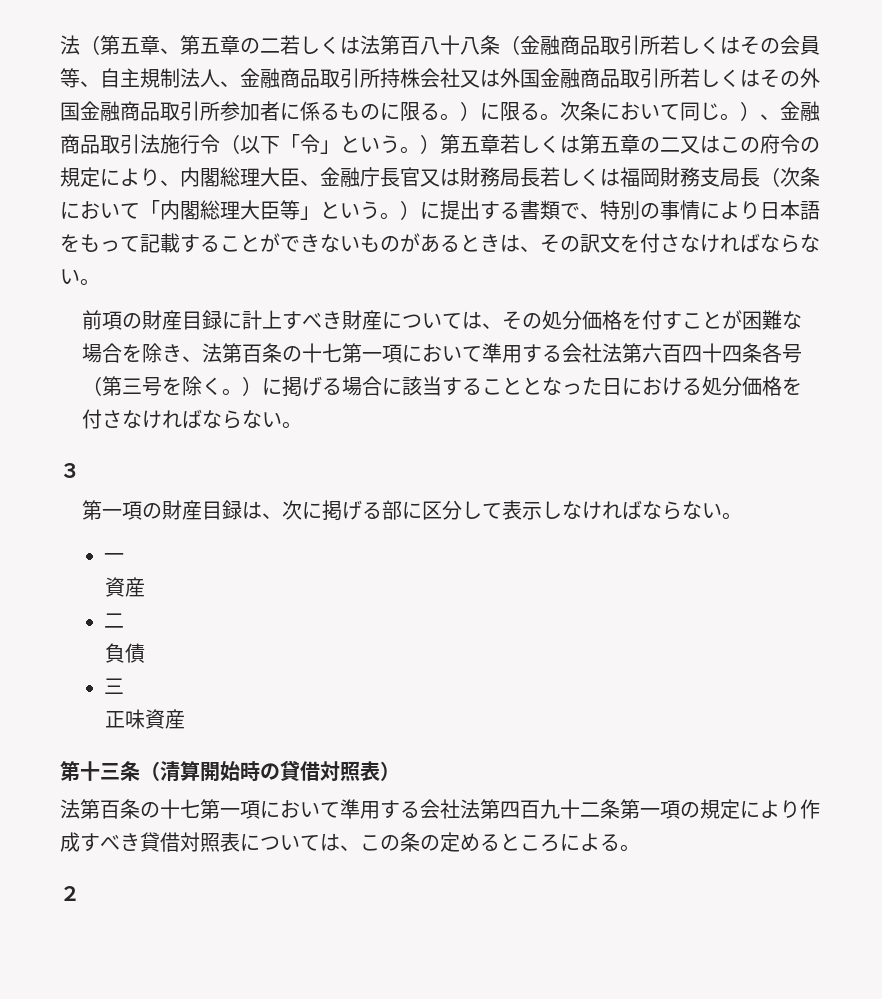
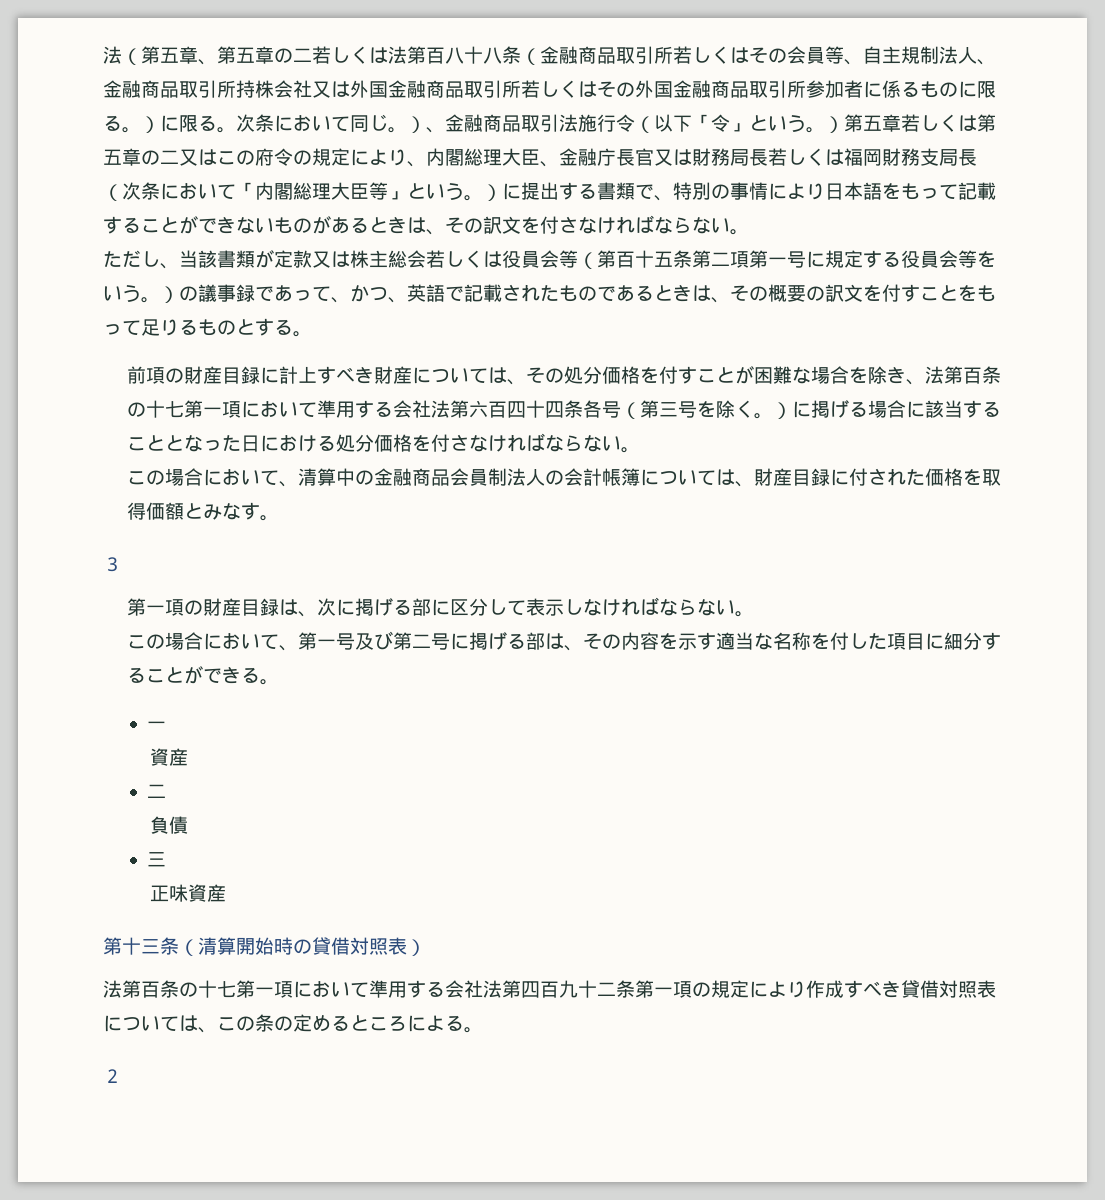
(100, 282) none -> [103,250,996,269] [103,284,996,303] [103,318,312,337] // ただし、当該書類が定款又は株主総会若しくは役員会等（第百十五条第二項第一号に規定する役員会等をいう。）の議事録であって、かつ、英語で記載されたものであるときは、その概要の訳文を付すことをもって足りるものとする。
(303, 425) none -> [126,468,1001,487] [126,502,279,521] // この場合において、清算中の金融商品会員制法人の会計帳簿については、財産目録に付された価格を取得価額とみなす。
(743, 516) none -> [126,631,1001,651] [126,666,279,685] // この場合において、第一号及び第二号に掲げる部は、その内容を示す適当な名称を付した項目に細分することができる。

